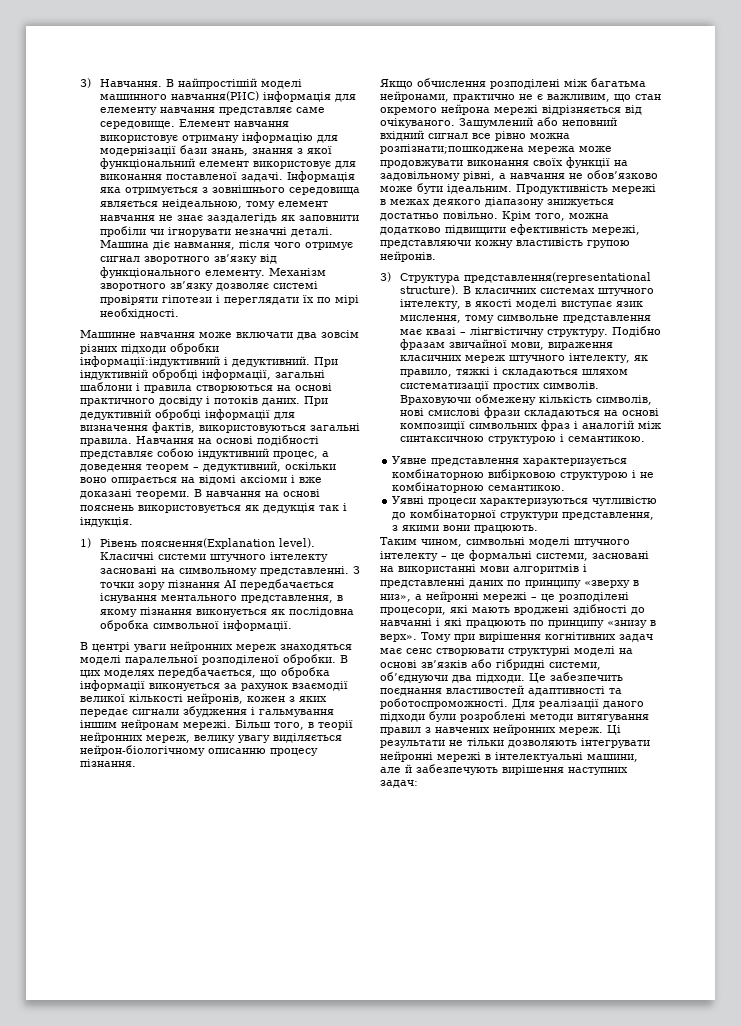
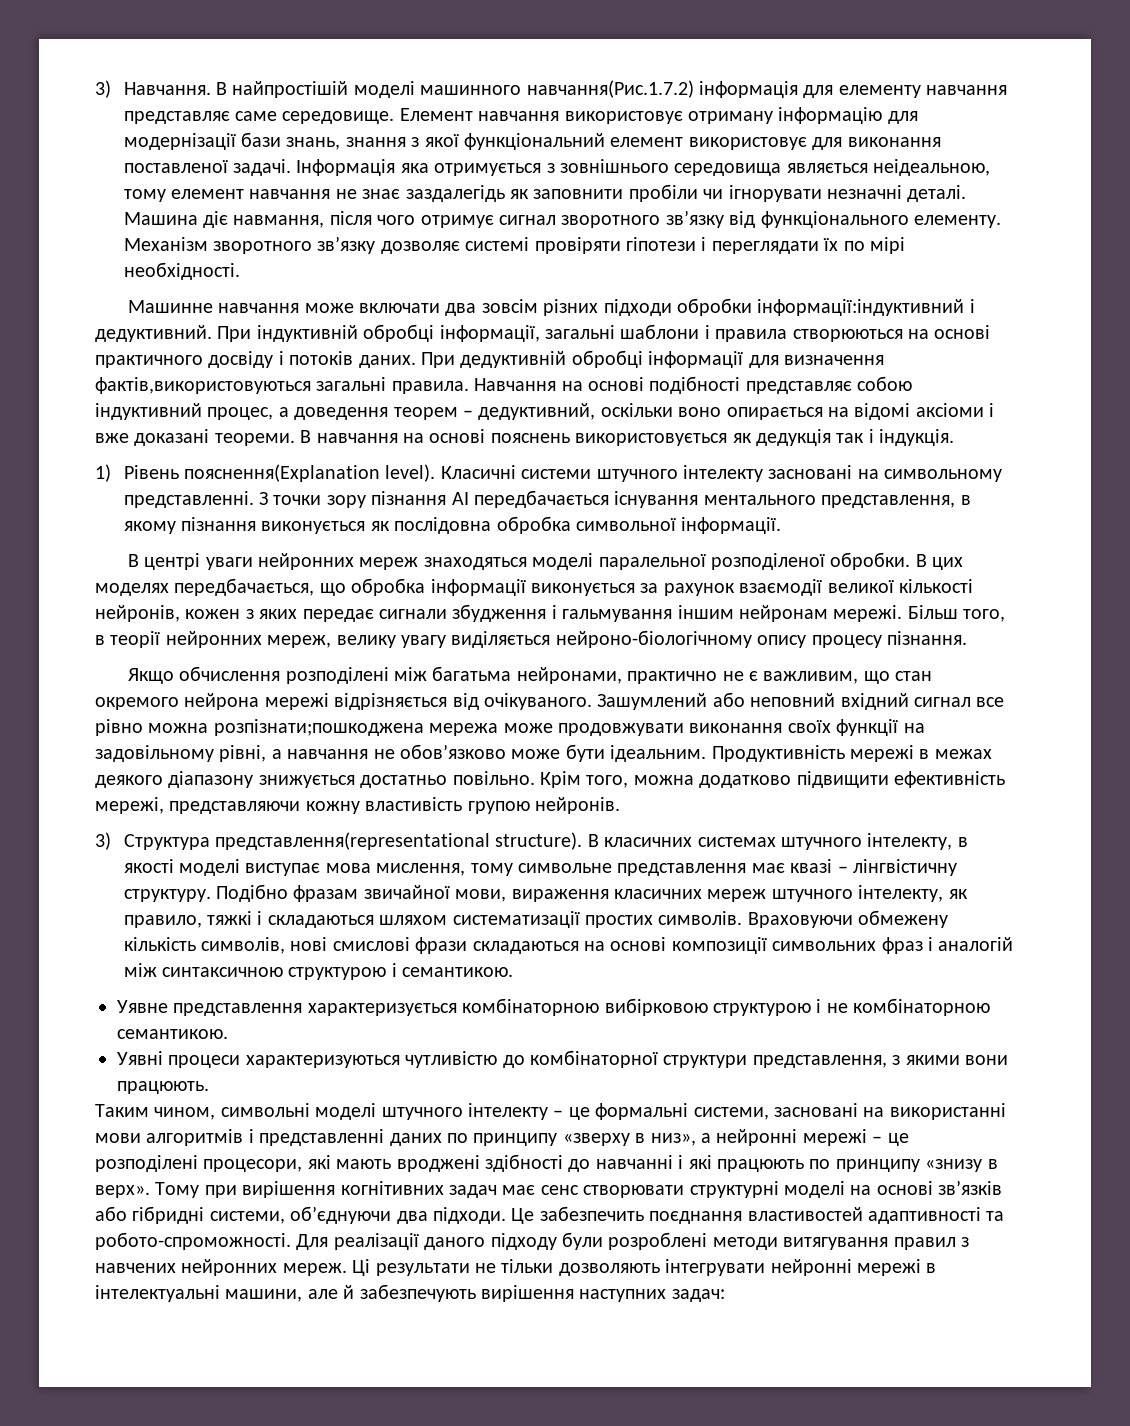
[170,91,259,101] навчання(РИС) -> [526,80,694,98] навчання(Рис.1.7.2)
[152,422,306,433] фактів, використовуються -> [95,377,311,394] фактів,використовуються
[80,745,266,756] нейрон-біологічному описанню -> [555,630,807,648] нейроно-біологічному опису
[615,301,643,307] язик -> [325,863,371,873] мова
[380,698,508,709] роботоспроможності. -> [95,1232,291,1250] робото-спроможності.
[380,712,425,722] підходи -> [490,1233,557,1250] підходу

